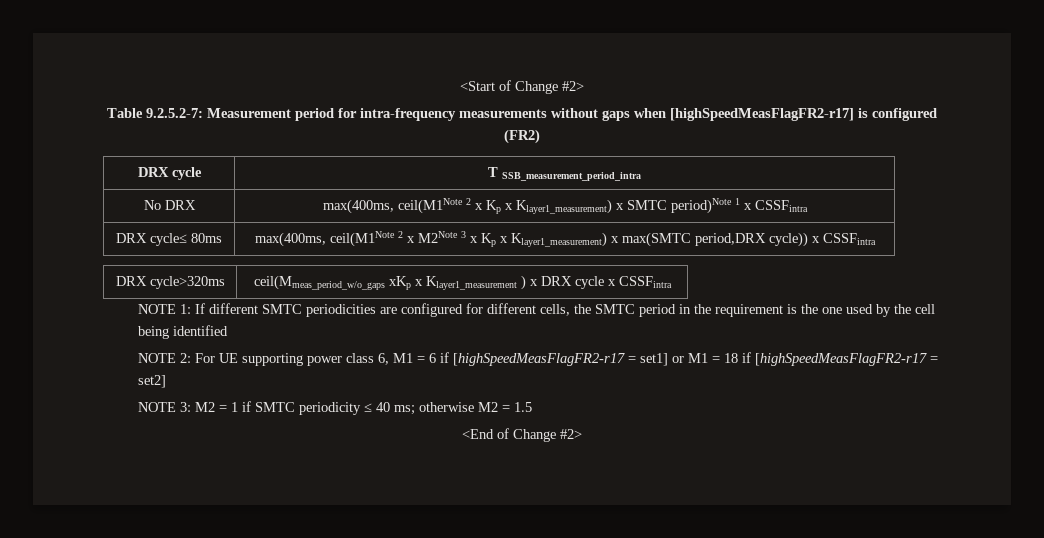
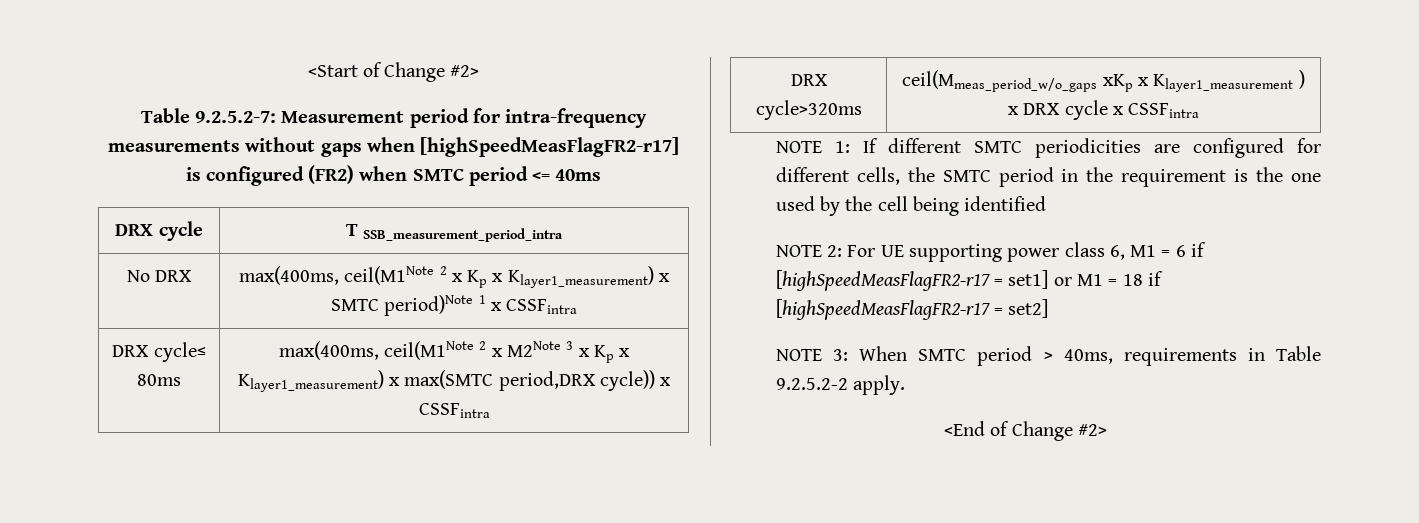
(540, 136) none -> [359,166,602,186] when SMTC period <= 40ms
[194,401,532,415] M2 = 1 if SMTC periodicity ≤ 40 ms; otherwise M2 = 1.5 -> [859,346,1321,366] [775,375,906,395] When SMTC period > 40ms, requirements in Table 9.2.5.2-2 apply.

